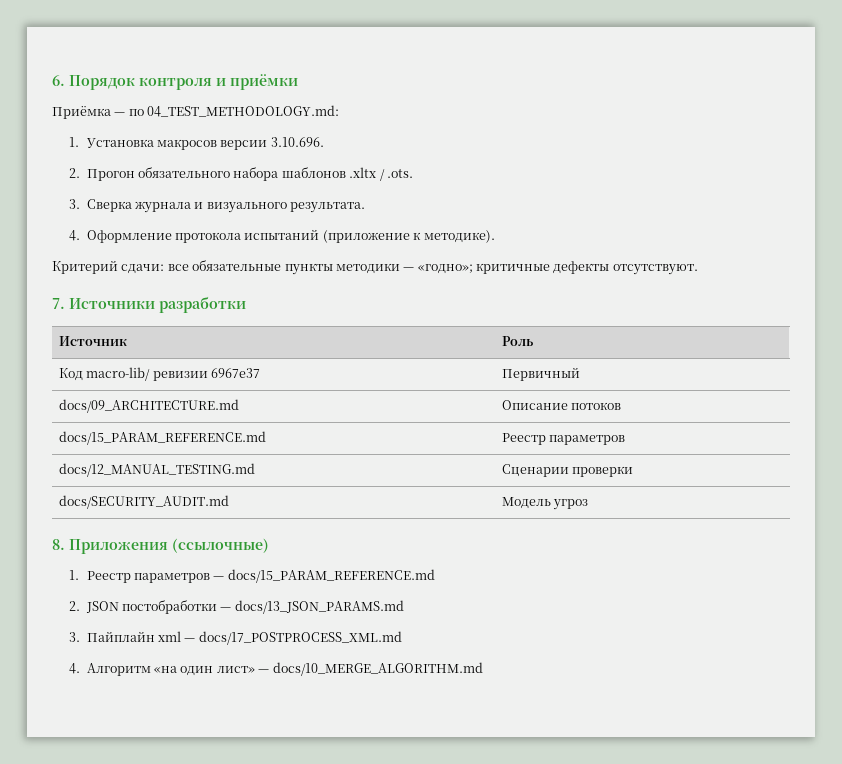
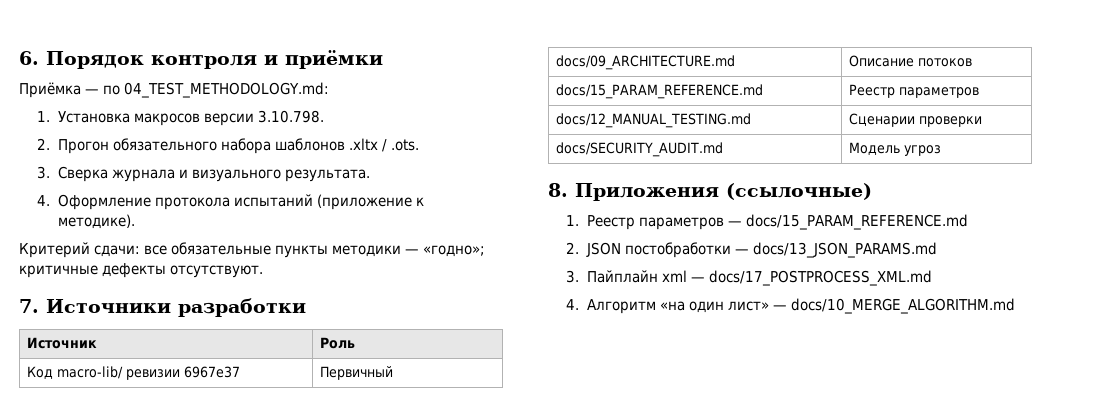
[270,137,324,147] 3.10.696. -> [257,110,324,123] 3.10.798.

